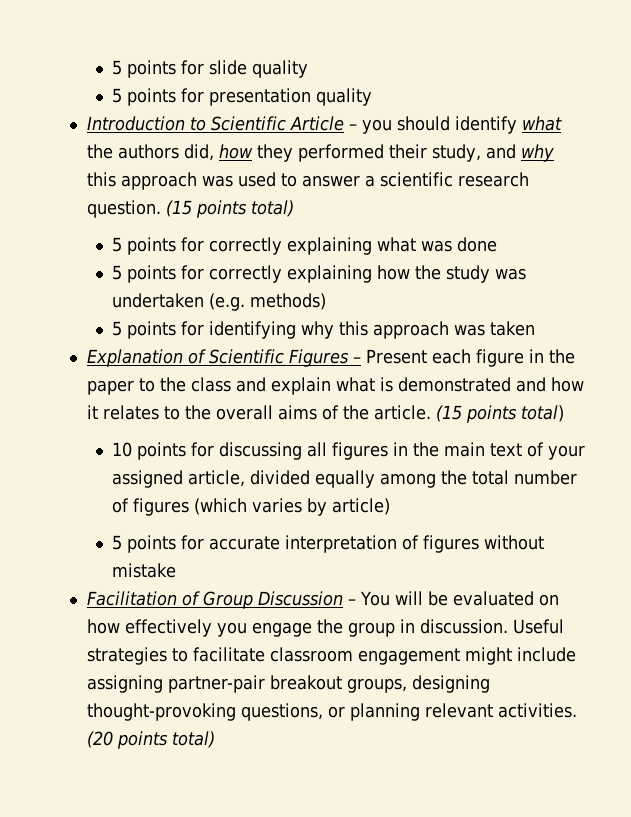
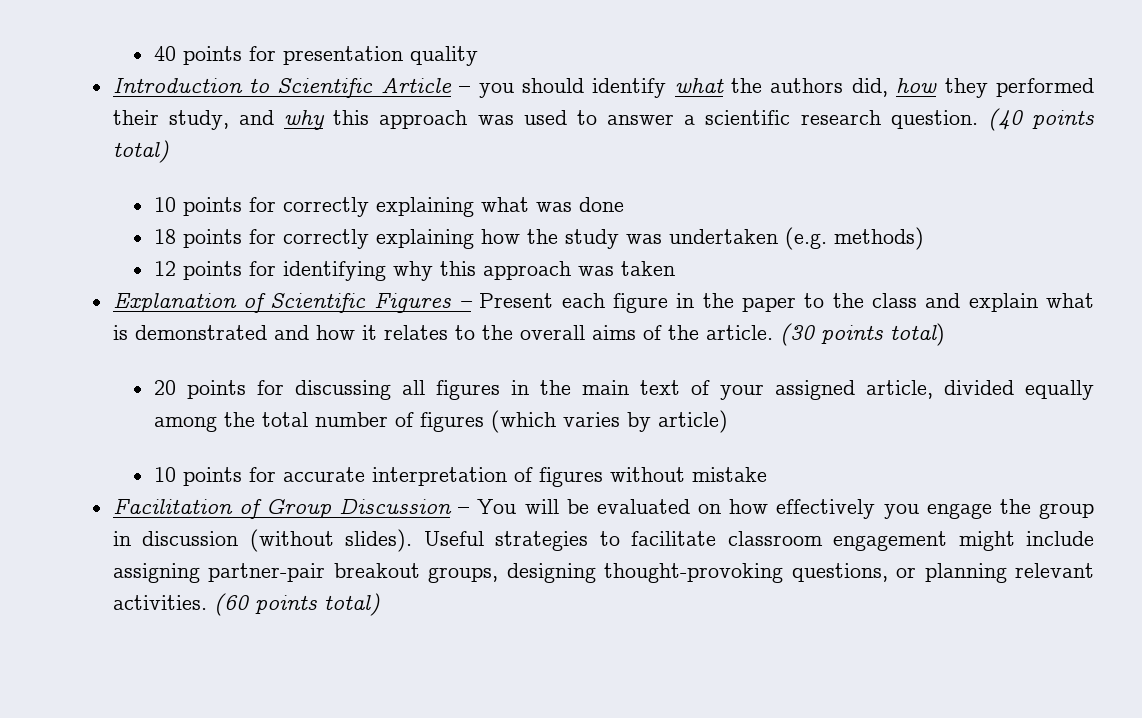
[112,60,309,78] [112,88,123,103] 5 points for slide quality // 5 -> [153,46,176,61] 40
[165,200,294,218] [112,237,123,252] (15 points total) // 5 -> [987,108,1095,131] [112,140,169,163] [153,197,176,212] (40 points total) // 10
[112,265,123,280] 5 -> [153,229,176,244] 18
[112,321,123,336] 5 -> [153,261,176,276] 12
[435,405,564,423] [112,442,133,457] (15 points total) // 10 -> [779,323,945,346] [153,380,176,395] (30 points total) // 20
[112,535,123,550] 5 -> [153,467,176,482] 10
[419,619,508,634] discussion. -> [142,529,413,552] discussion (without slides).
[86,731,113,748] (20 -> [213,593,249,616] (60

